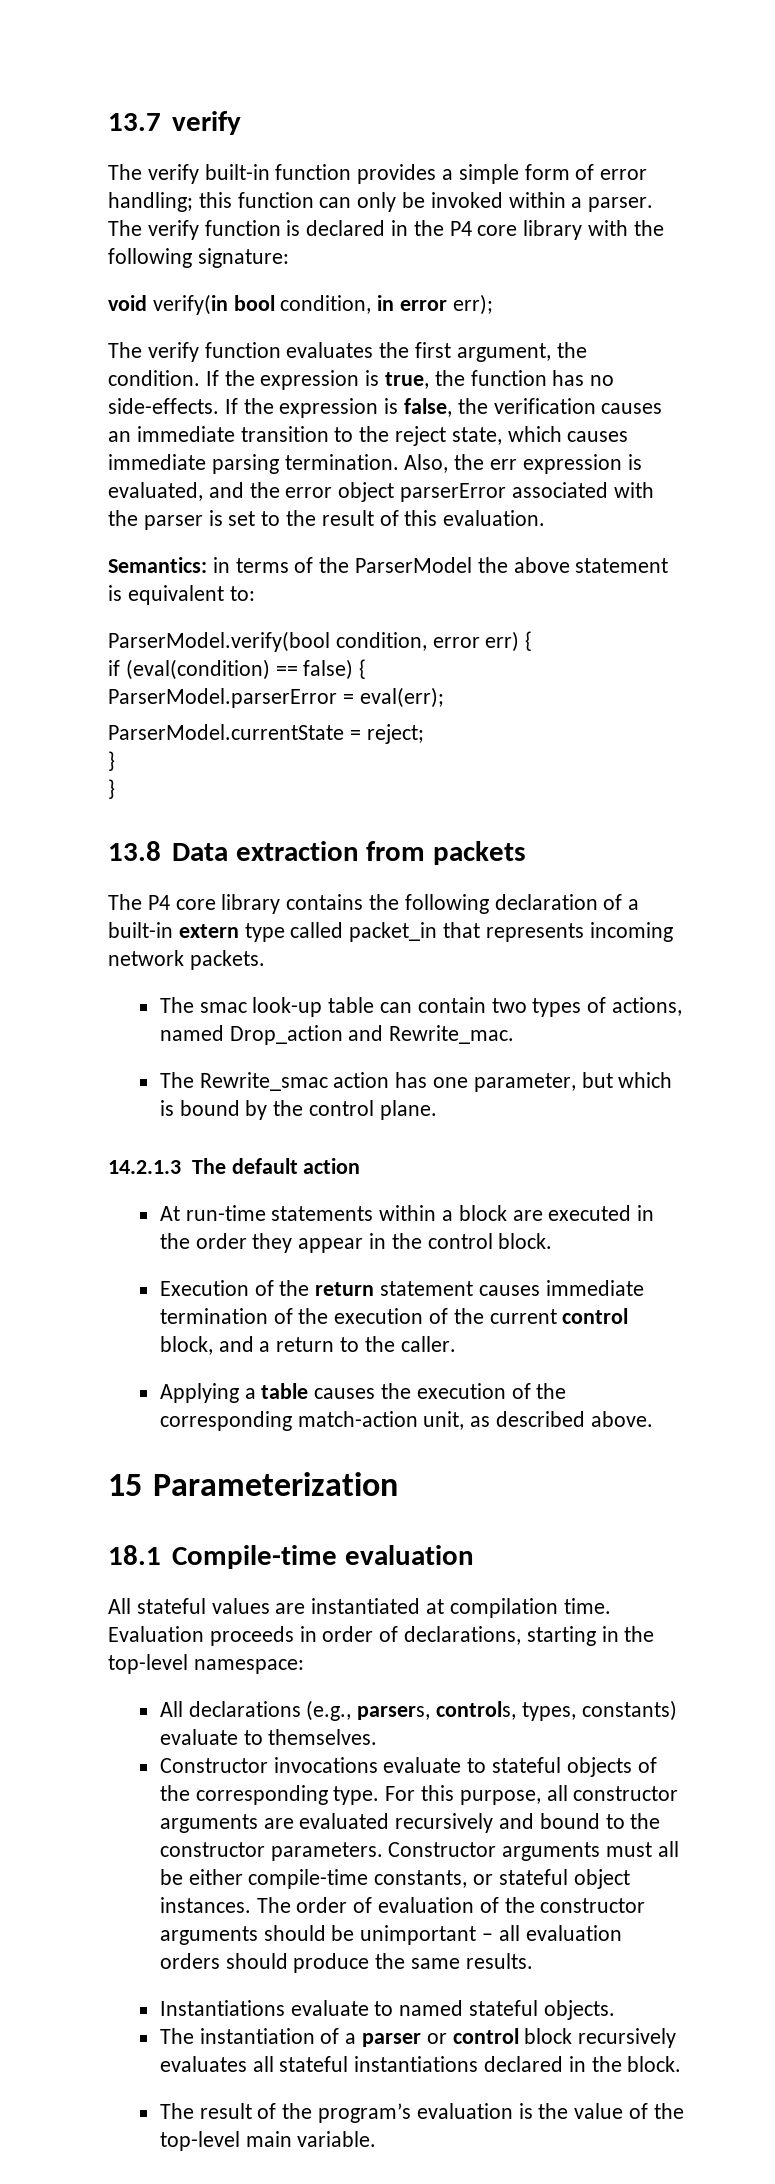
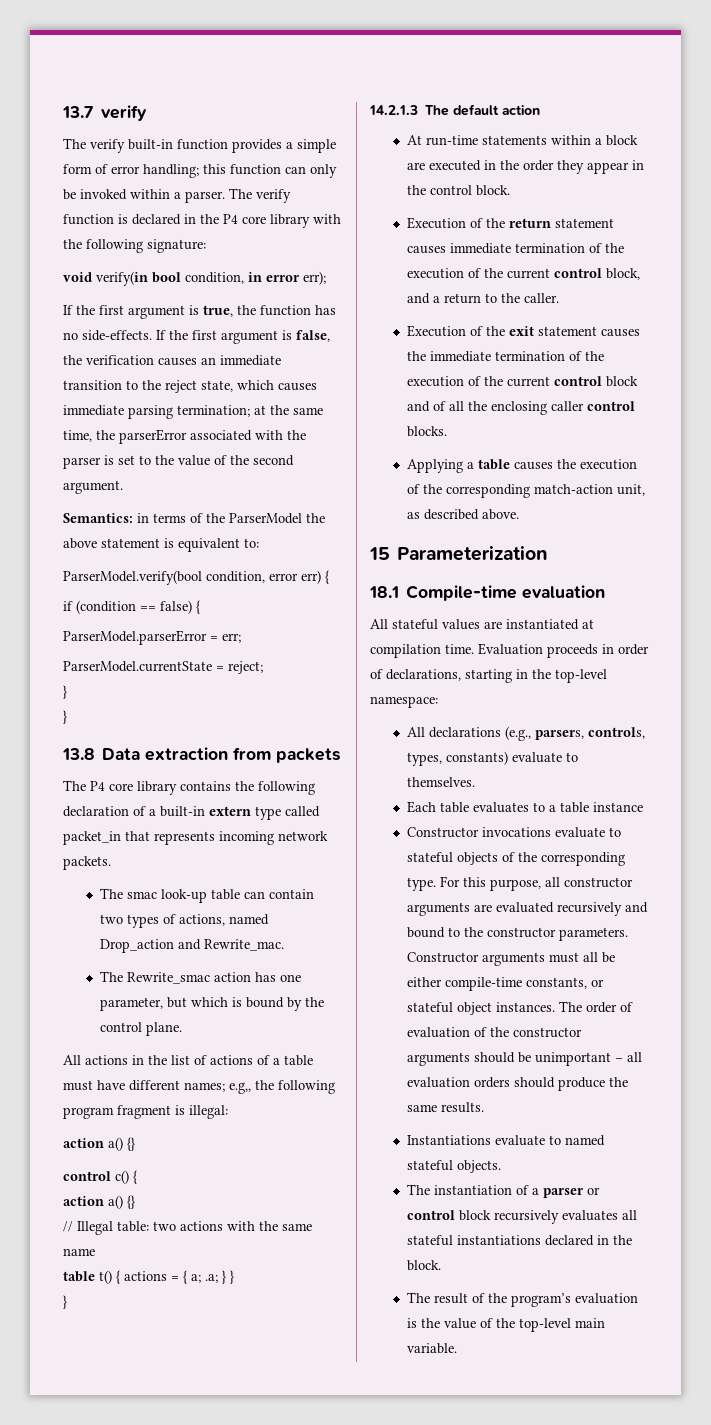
[108,342,587,362] [108,370,360,390] The verify function evaluates the first argument, the condition. If the expression -> [63,305,185,319] If the first argument
[279,398,379,418] expression -> [192,330,278,344] first argument
[284,454,642,474] [108,482,395,502] termination. Also, the err expression is evaluated, and the error object -> [177,405,323,417] [63,430,115,442] termination; at the same time, the
[321,510,546,526] result of this evaluation. -> [178,455,294,466] [63,480,123,494] value of the second argument.
[125,659,270,680] (eval(condition) -> [76,600,136,614] (condition
[359,687,444,708] eval(err); -> [222,633,241,643] err;
(437, 1110) none -> [63,1055,313,1066] [63,1080,335,1094] [63,1105,228,1119] [63,1137,135,1151] [63,1170,137,1184] [63,1195,135,1209] [63,1221,312,1235] [63,1248,95,1256] [63,1270,234,1284] [63,1295,67,1309] // All actions in the list of actions of a table must have different names; e.g,, the following program fragment is illegal: // action a() {} // control c() { // action a() {} // // Illegal table: two actions with the same name // table t() { actions = { a; .a; } } // }
(456, 1344) none -> [407,325,641,337] [407,351,605,362] [407,376,639,387] [407,401,636,415] [407,426,448,437] // Execution of the exit statement causes the immediate termination of the execution of the current control block and of all the enclosing caller control blocks.
(378, 1737) none -> [407,801,644,813] // Each table evaluates to a table instance

